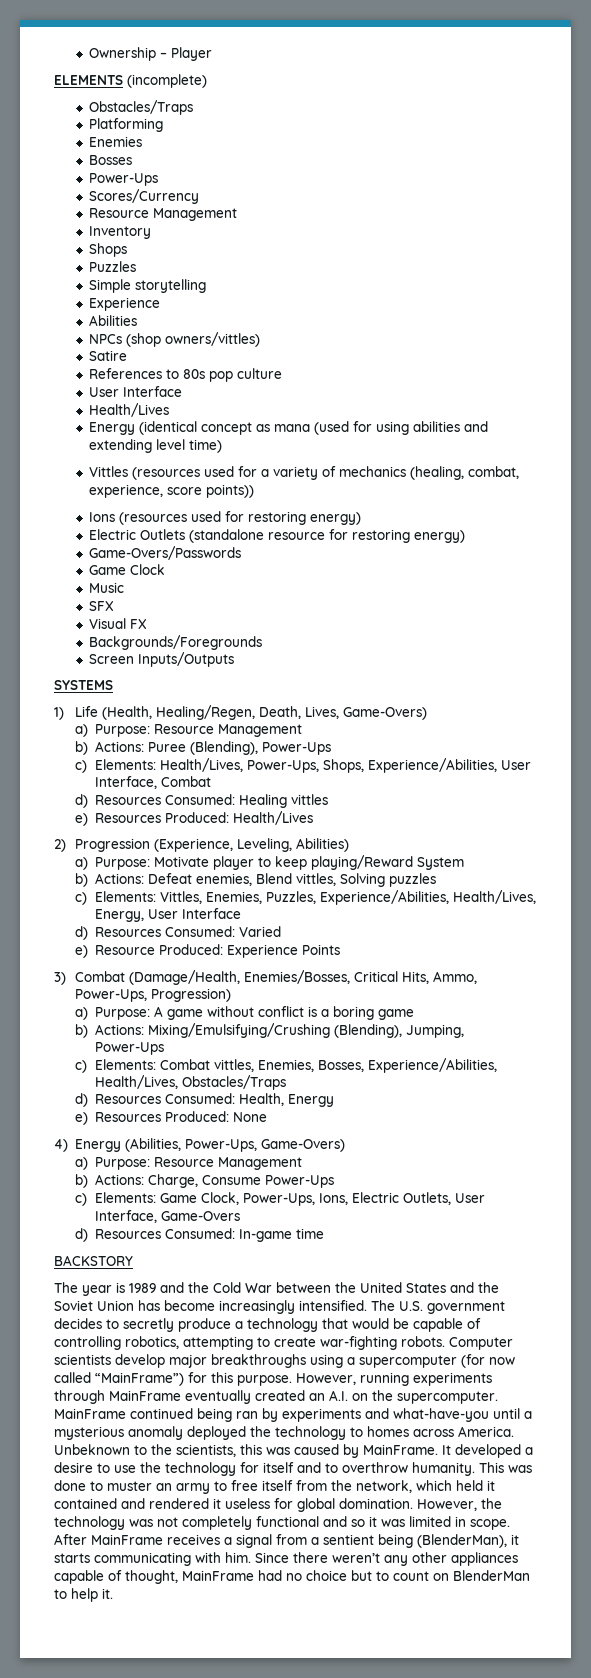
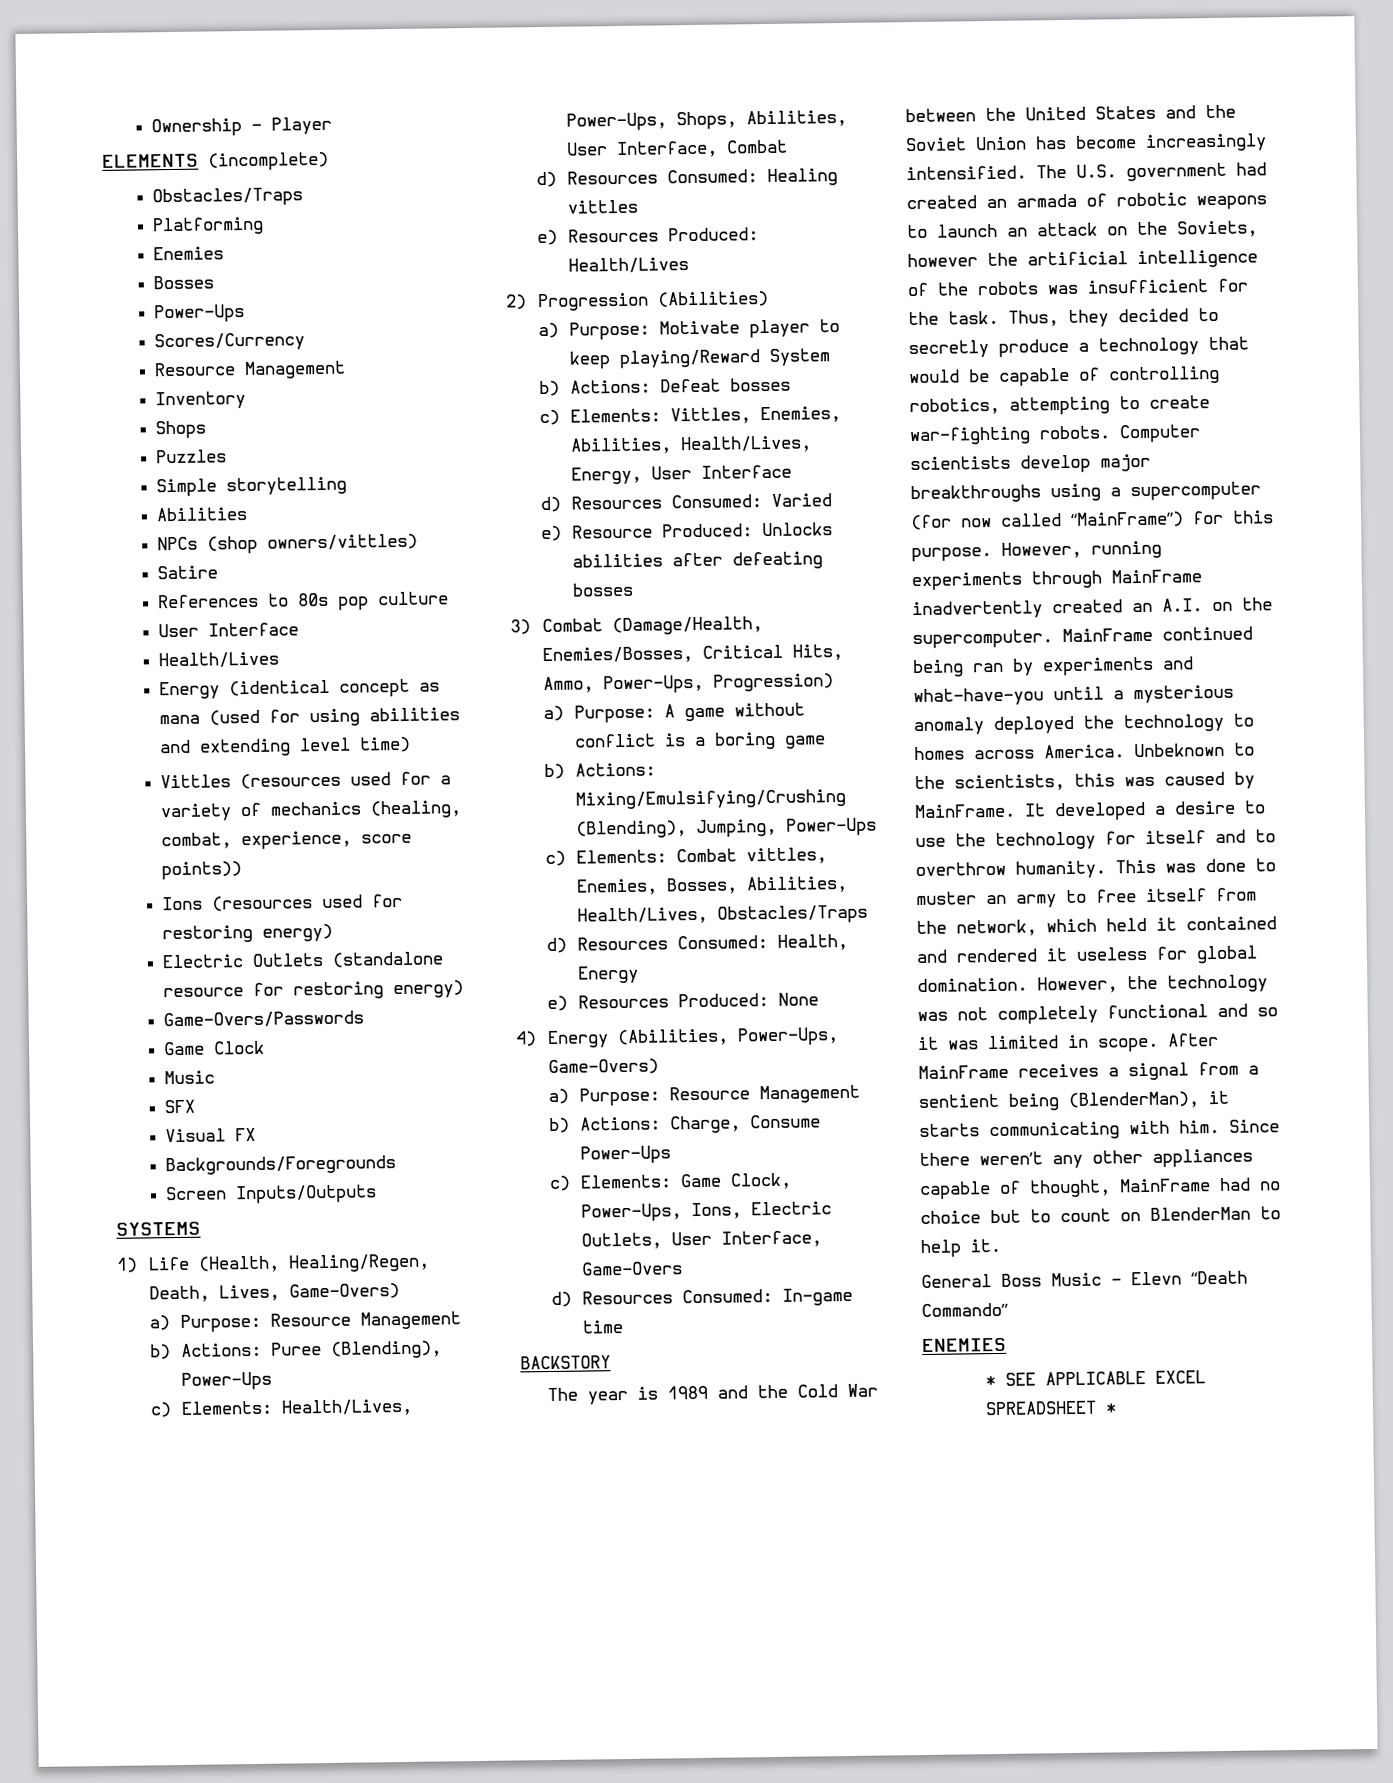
[89,297,161,311] // Experience -> (348, 486) none
[368,758,498,773] Experience/Abilities, -> [746,109,848,128] Abilities,
[153,838,349,852] (Experience, Leveling, Abilities) -> [656,290,769,308] (Abilities)
[196,873,437,887] enemies, Blend vittles, Solving puzzles -> [730,377,792,392] bosses
[266,890,450,905] Puzzles, Experience/Abilities, -> [570,437,673,455] Abilities,
[227,944,341,958] Experience Points -> [762,522,834,537] [572,551,824,570] [572,582,635,597] Unlocks abilities after defeating bosses
[368,1058,498,1073] Experience/Abilities, -> [746,875,849,894] Abilities,
[54,1318,102,1329] decides -> [1236,162,1267,176] [906,192,1267,211] [907,220,1258,239] [907,249,1258,269] [907,278,1248,297] [908,308,1189,327] had created an armada of robotic weapons to launch an attack on the Soviets, however the artificial intelligence of the robots was insufficient for the task. Thus, they decided
[185,1390,251,1404] eventually -> [912,600,1043,620] inadvertently
(113, 1593) none -> [921,1270,1248,1289] [921,1302,1008,1318] [922,1337,1007,1353] [985,1370,1207,1387] [985,1400,1118,1416] // General Boss Music – Elevn “Death Commando” // ENEMIES // * SEE APPLICABLE EXCEL SPREADSHEET *

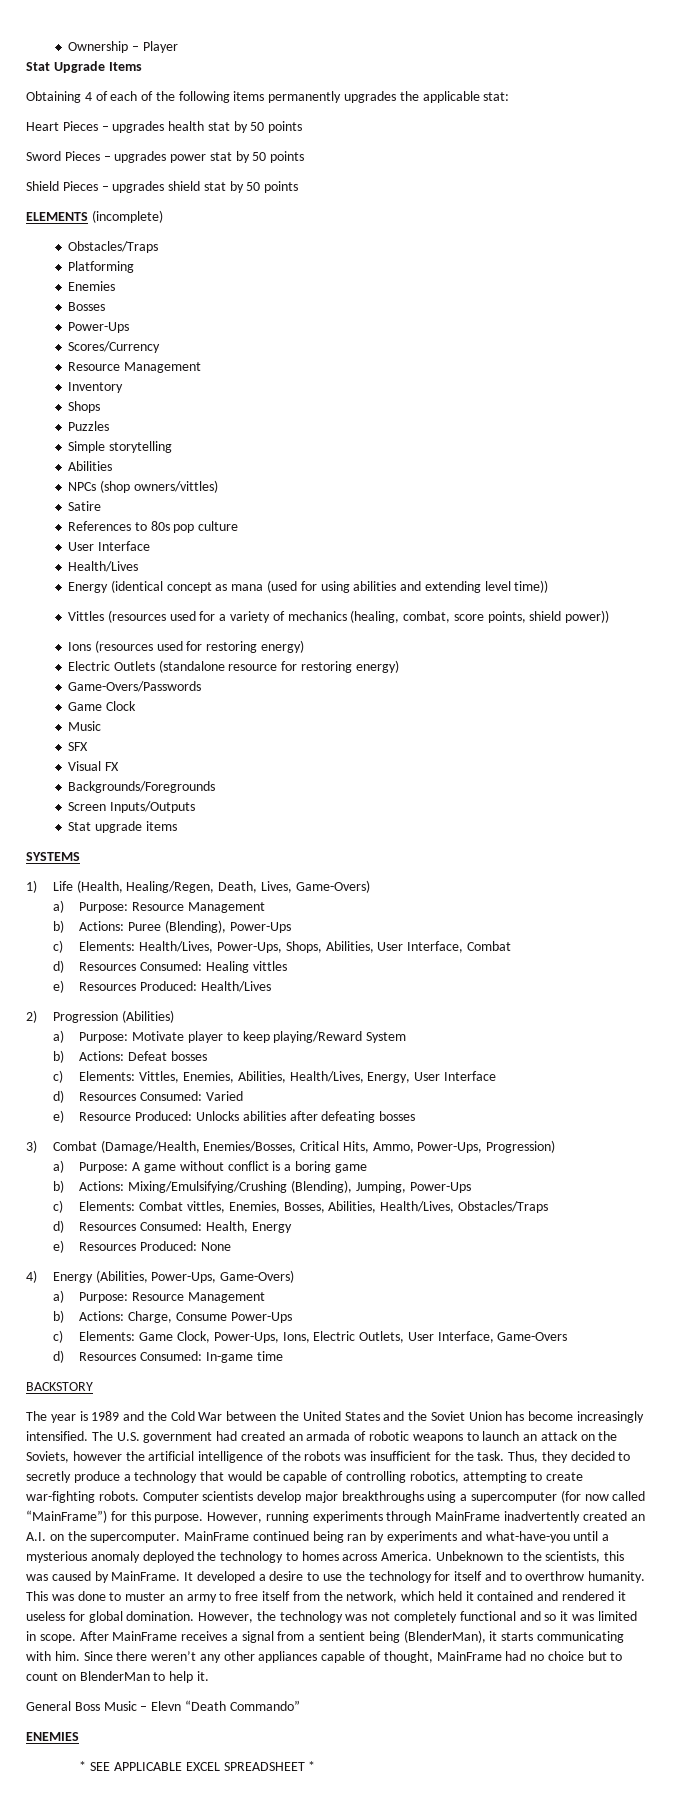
(333, 125) none -> [26,61,142,73] [26,91,510,103] [26,121,303,133] [26,151,305,163] [26,181,299,193] // Stat Upgrade Items // Obtaining 4 of each of the following items permanently upgrades the applicable stat: // Heart Pieces – upgrades health stat by 50 points // Sword Pieces – upgrades power stat by 50 points // Shield Pieces – upgrades shield stat by 50 points
[359,736,412,753] time) -> [514,580,549,593] time))
[241,830,413,851] [161,861,243,881] experience, score points)) -> [453,610,610,623] score points, shield power))
(378, 1194) none -> [68,821,177,833] // Stat upgrade items

